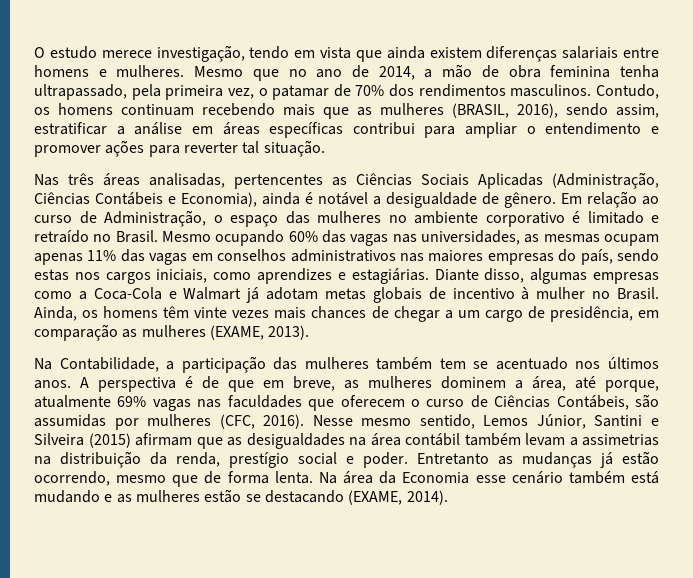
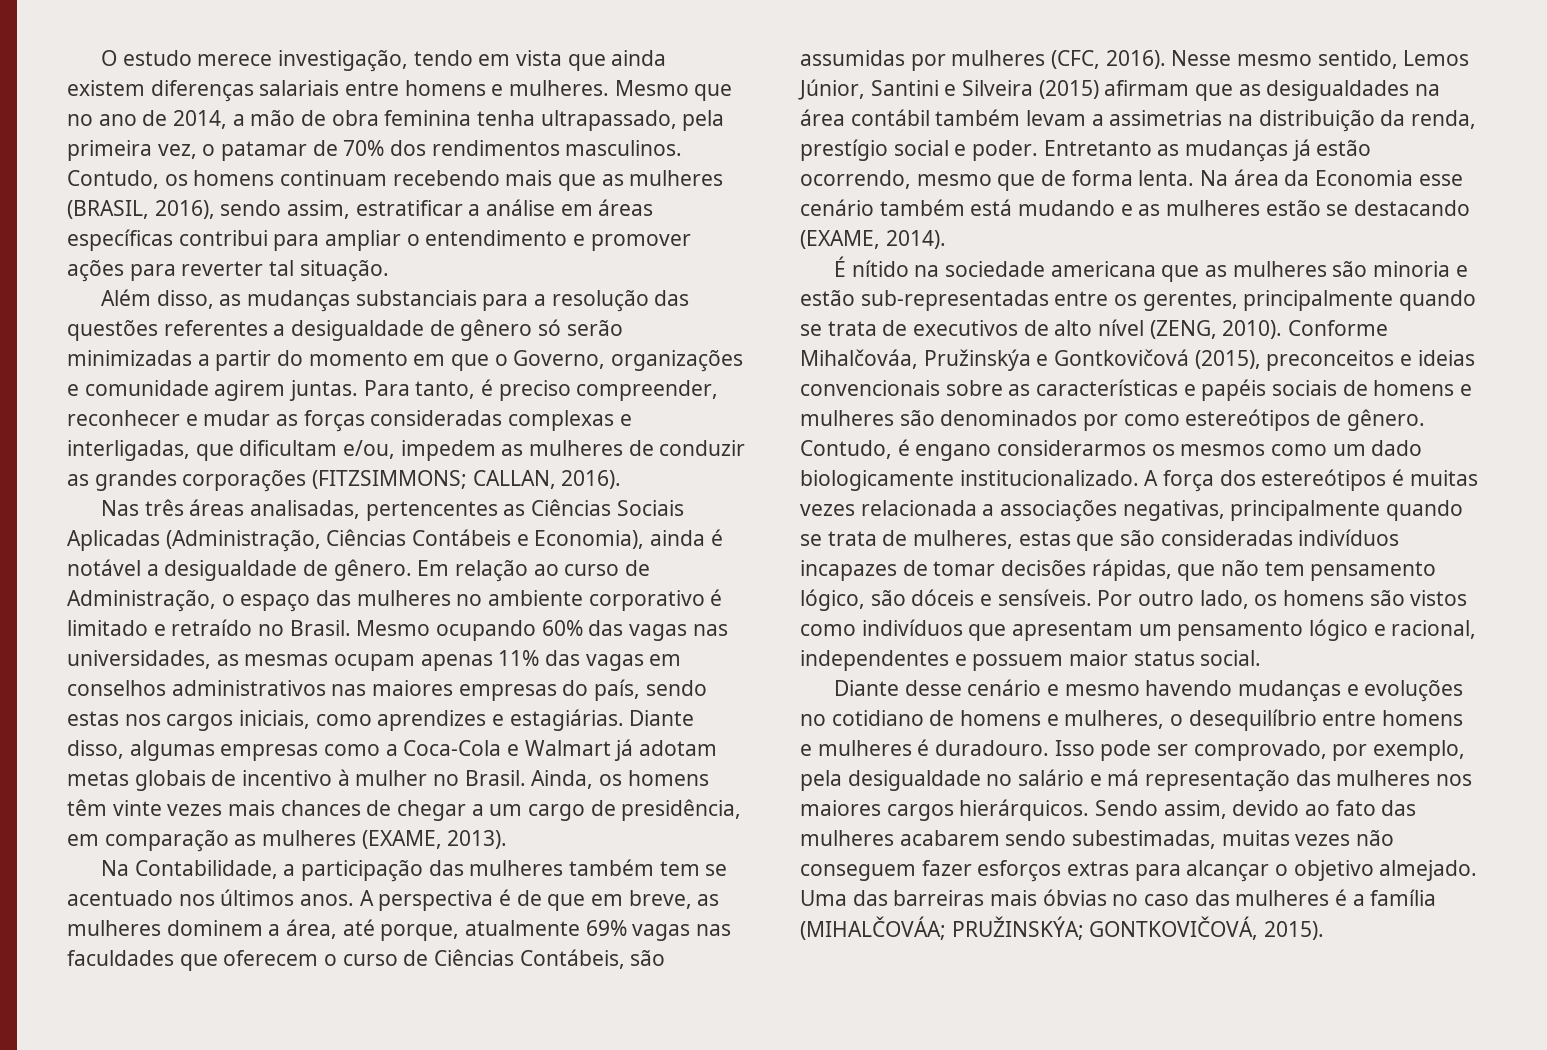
(325, 148) none -> [100,289,690,312] [67,319,623,341] [67,350,744,372] [67,379,719,401] [67,410,632,432] [67,440,746,461] [67,470,622,492] // Além disso, as mudanças substanciais para a resolução das questões referentes a desigualdade de gênero só serão minimizadas a partir do momento em que o Governo, organizações e comunidade agirem juntas. Para tanto, é preciso compreender, reconhecer e mudar as forças consideradas complexas e interligadas, que dificultam e/ou, impedem as mulheres de conduzir as grandes corporações (FITZSIMMONS; CALLAN, 2016).
(448, 497) none -> [833,256,1468,282] [800,290,1477,311] [800,319,1389,339] [800,349,1475,371] [800,379,1473,401] [800,409,1425,431] [800,439,1423,461] [800,469,1478,492] [800,500,1464,522] [800,529,1400,551] [800,559,1437,581] [800,589,1468,611] [800,619,1477,641] [800,650,1262,671] [833,679,1464,702] [800,709,1464,731] [800,739,1466,761] [800,769,1473,792] [800,799,1417,821] [800,830,1395,849] [800,860,1478,882] [800,889,1437,906] [800,916,1325,940] // É nítido na sociedade americana que as mulheres são minoria e estão sub-representadas entre os gerentes, principalmente quando se trata de executivos de alto nível (ZENG, 2010). Conforme Mihalčováa, Pružinskýa e Gontkovičová (2015), preconceitos e ideias convencionais sobre as características e papéis sociais de homens e mulheres são denominados por como estereótipos de gênero. Contudo, é engano considerarmos os mesmos como um dado biologicamente institucionalizado. A força dos estereótipos é muitas vezes relacionada a associações negativas, principalmente quando se trata de mulheres, estas que são consideradas indivíduos incapazes de tomar decisões rápidas, que não tem pensamento lógico, são dóceis e sensíveis. Por outro lado, os homens são vistos como indivíduos que apresentam um pensamento lógico e racional, independentes e possuem maior status social. // Diante desse cenário e mesmo havendo mudanças e evoluções no cotidiano de homens e mulheres, o desequilíbrio entre homens e mulheres é duradouro. Isso pode ser comprovado, por exemplo, pela desigualdade no salário e má representação das mulheres nos maiores cargos hierárquicos. Sendo assim, devido ao fato das mulheres acabarem sendo subestimadas, muitas vezes não conseguem fazer esforços extras para alcançar o objetivo almejado. Uma das barreiras mais óbvias no caso das mulheres é a família (MIHALČOVÁA; PRUŽINSKÝA; GONTKOVIČOVÁ, 2015).

